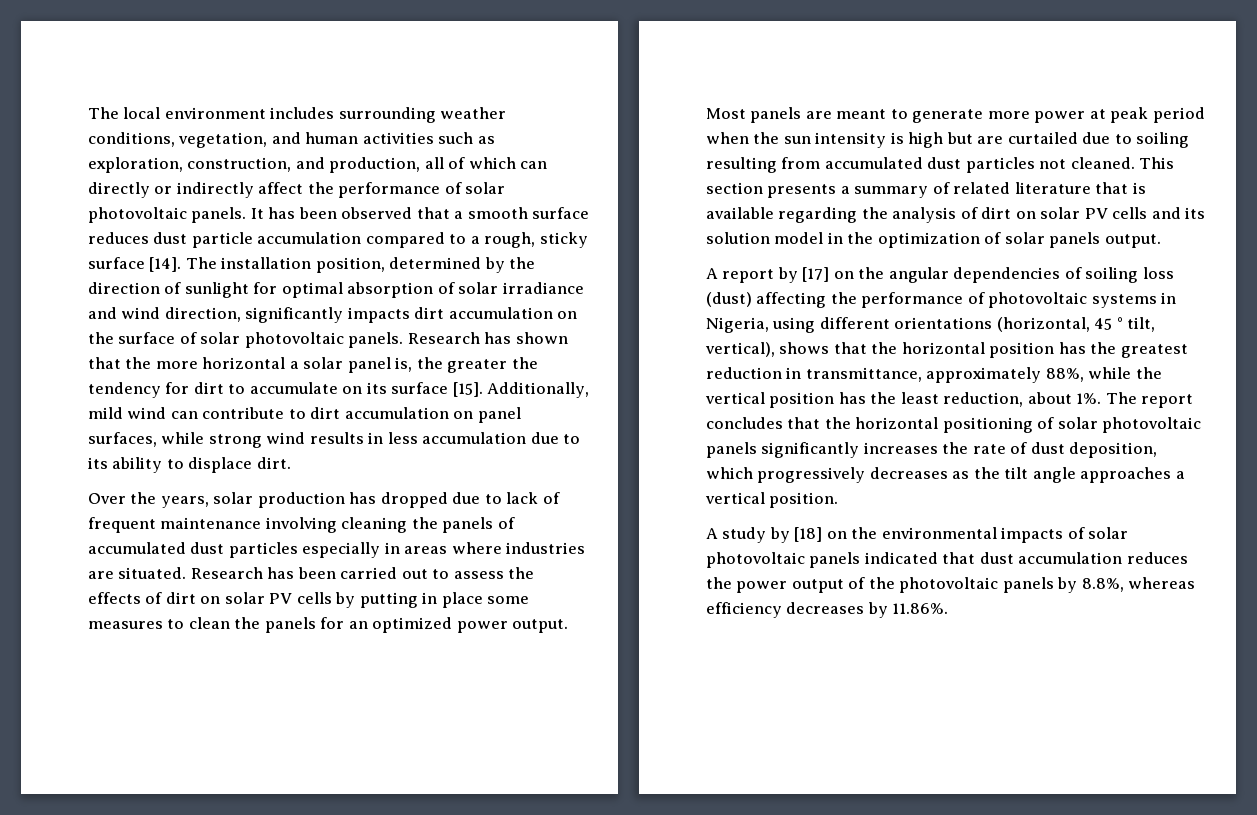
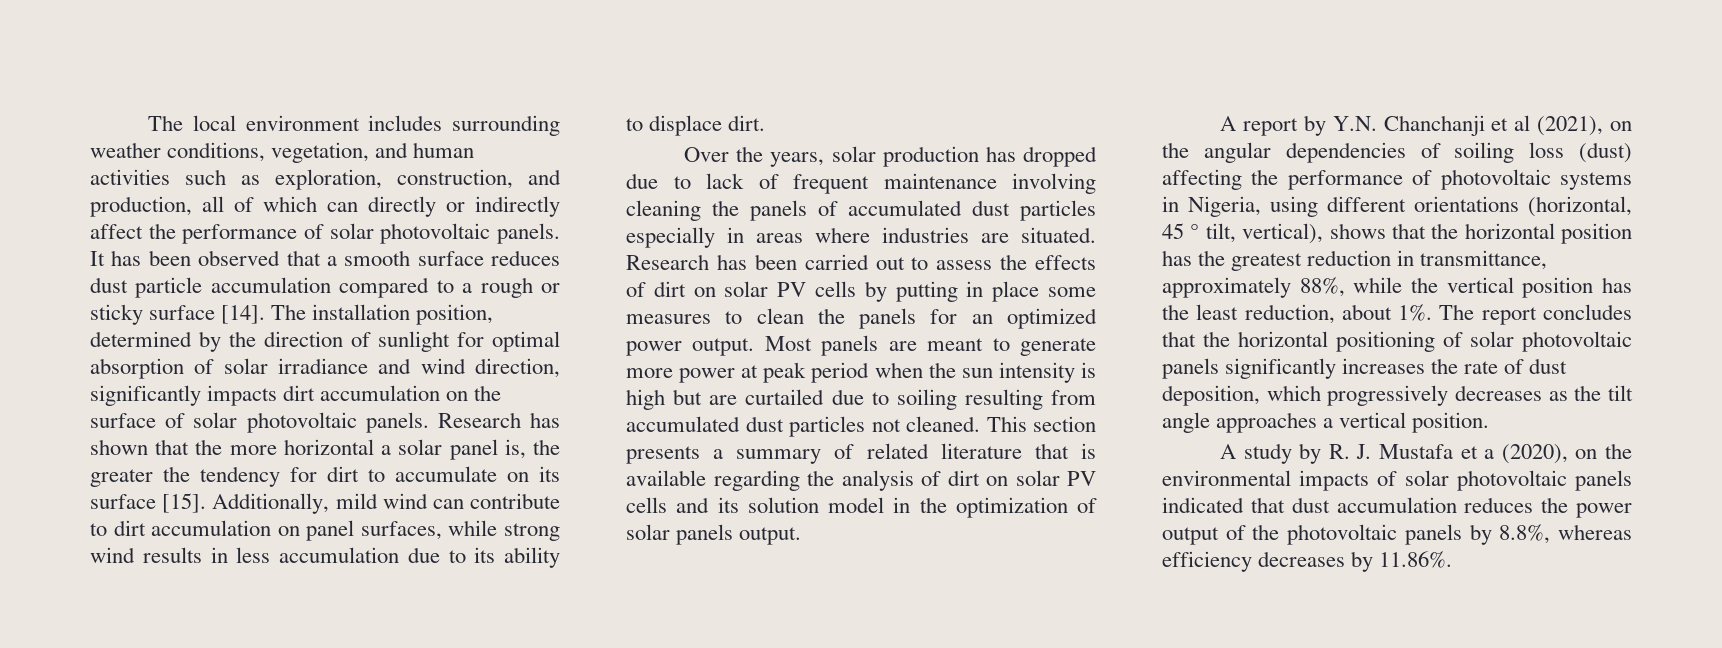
[484,232,536,248] rough, -> [480,277,560,298] rough or
[802,267,830,282] [17] -> [1332,115,1604,136] Y.N. Chanchanji et al (2021),
[794,527,823,542] [18] -> [1328,444,1568,464] R. J. Mustafa et a (2020),

